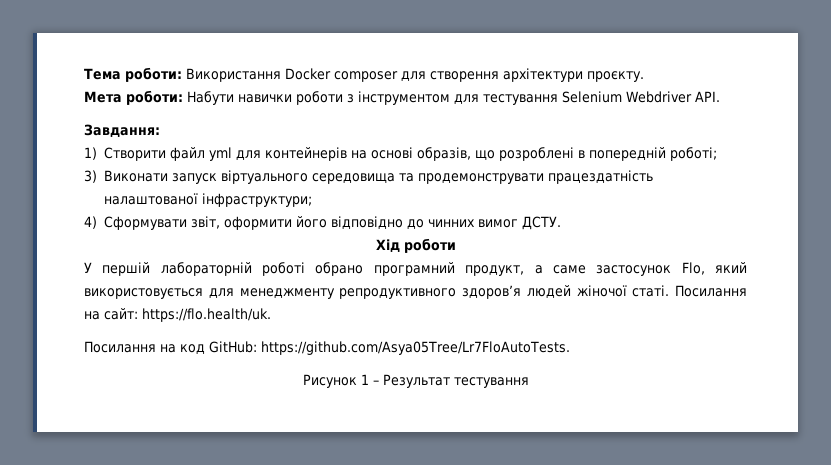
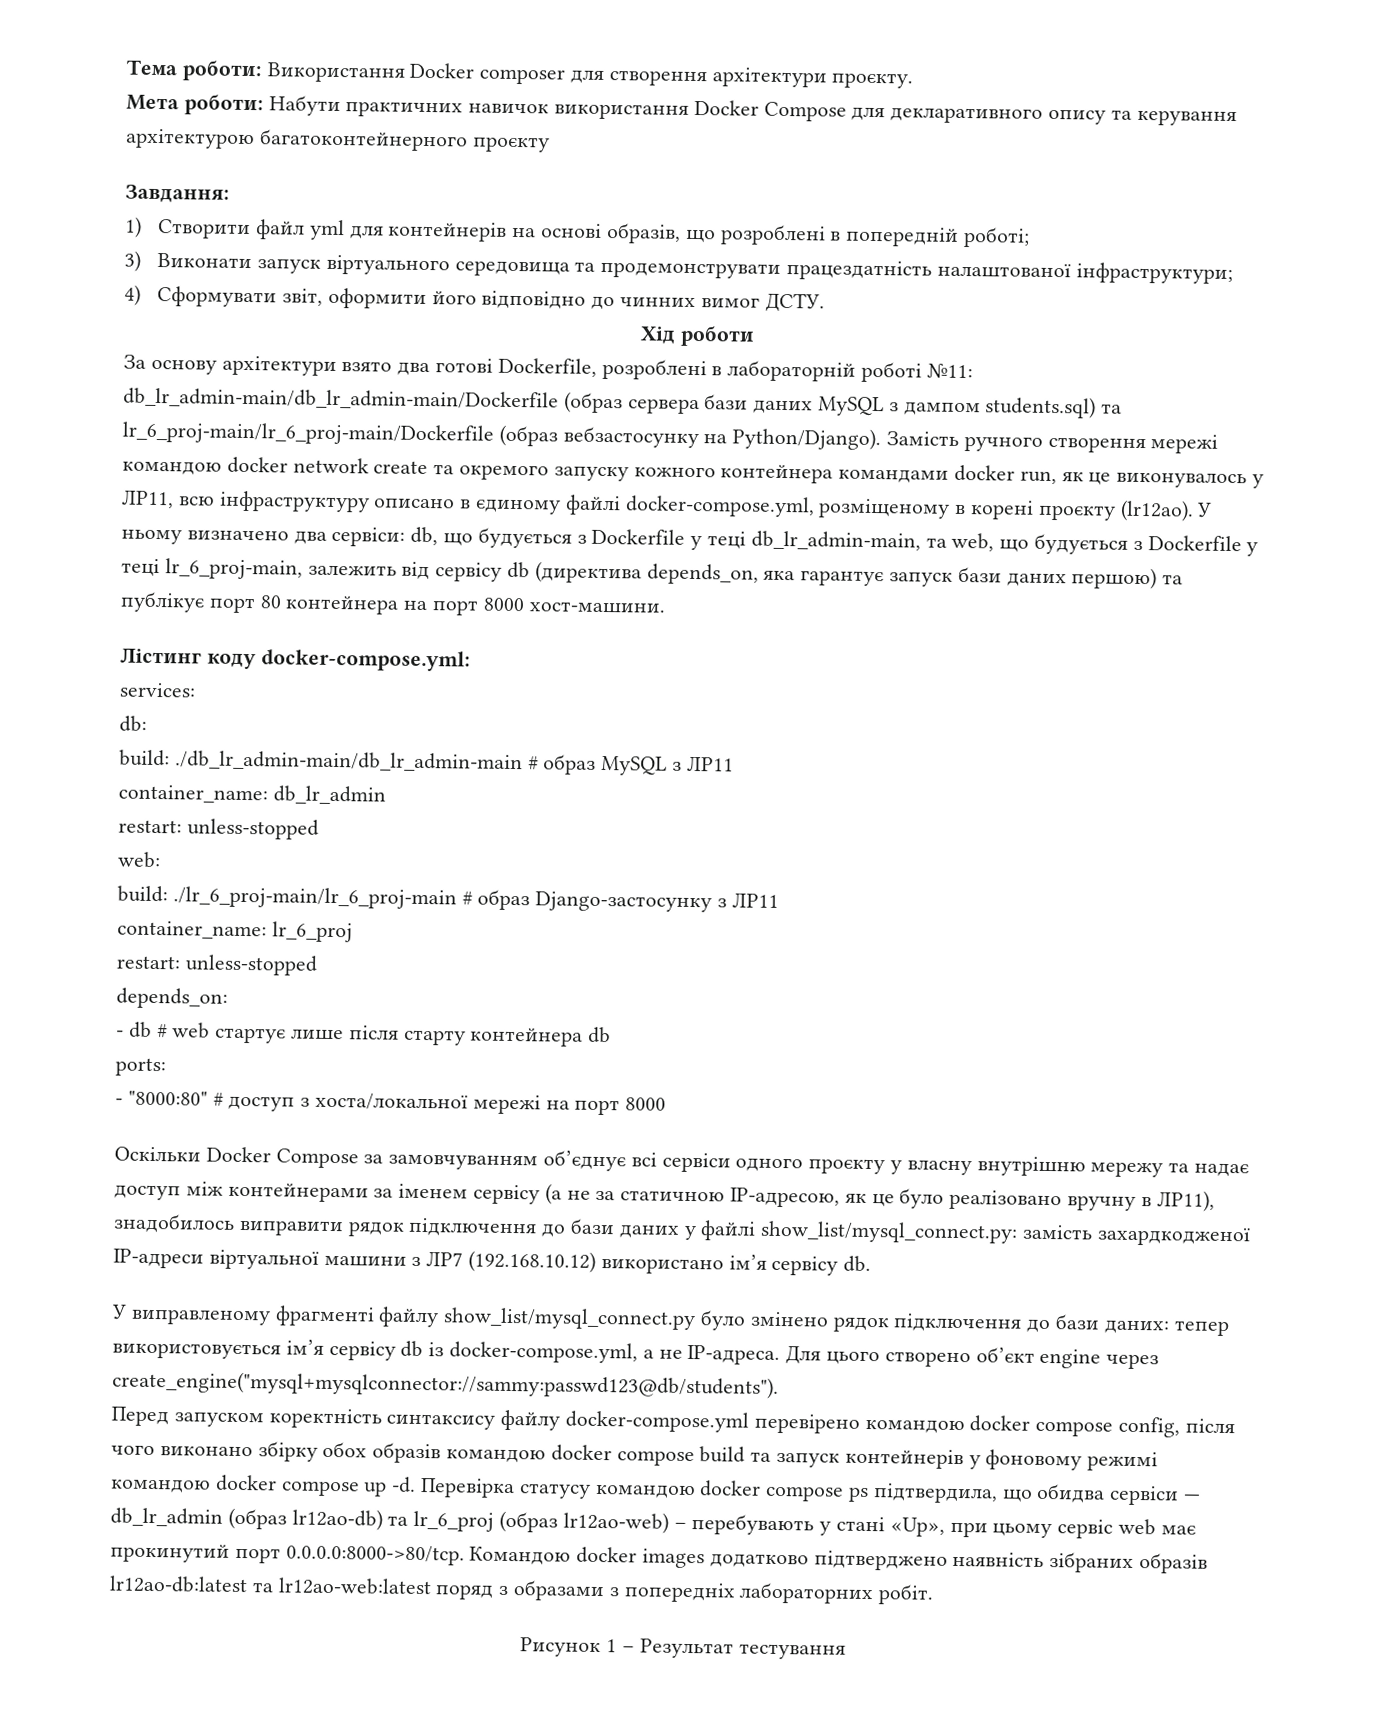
[238,91,720,105] навички роботи з інструментом для тестування Selenium Webdriver API. -> [345,99,1237,127] [126,128,550,153] практичних навичок використання Docker Compose для декларативного опису та керування архітектурою багатоконтейнерного проєкту
[84,262,748,276] [84,285,747,299] [84,308,271,322] [84,341,570,355] У першій лабораторній роботі обрано програмний продукт, а саме застосунок Flo, який використовується для менеджменту репродуктивного здоров’я людей жіночої статі. Посилання на сайт: https://flo.health/uk. // Посилання на код GitHub: https://github.com/Asya05Tree/Lr7FloAutoTests. -> [123,354,973,383] [123,387,1123,419] [122,421,1219,454] [122,456,1265,489] [121,489,1213,522] [121,526,1259,557] [121,558,1184,590] [120,591,665,616] [120,647,471,672] [119,682,196,698] [119,715,147,732] [119,749,734,776] [118,784,386,805] [118,818,319,840] [117,851,161,869] [117,885,779,913] [117,920,353,943] [116,954,317,976] [116,987,228,1009] [116,1021,612,1047] [115,1057,166,1077] [115,1090,667,1116] [114,1146,1250,1178] [114,1181,1215,1212] [113,1213,1251,1247] [113,1248,872,1276] [111,1304,1229,1337] [112,1339,1160,1370] [112,1370,779,1400] [111,1406,1235,1438] [111,1441,1159,1472] [110,1474,1202,1506] [110,1507,1196,1539] [110,1543,1209,1574] [109,1575,935,1605] За основу архітектури взято два готові Dockerfile, розроблені в лабораторній роботі №11: db_lr_admin-main/db_lr_admin-main/Dockerfile (образ сервера бази даних MySQL з дампом students.sql) та lr_6_proj-main/lr_6_proj-main/Dockerfile (образ вебзастосунку на Python/Django). Замість ручного створення мережі командою docker network create та окремого запуску кожного контейнера командами docker run, як це виконувалось у ЛР11, всю інфраструктуру описано в єдиному файлі docker-compose.yml, розміщеному в корені проєкту (lr12ao). У ньому визначено два сервіси: db, що будується з Dockerfile у теці db_lr_admin-main, та web, що будується з Dockerfile у теці lr_6_proj-main, залежить від сервісу db (директива depends_on, яка гарантує запуск бази даних першою) та публікує порт 80 контейнера на порт 8000 хост-машини. // Лістинг коду docker-compose.yml: // services: // db: // build: ./db_lr_admin-main/db_lr_admin-main # образ MySQL з ЛР11 // container_name: db_lr_admin // restart: unless-stopped // web: // build: ./lr_6_proj-main/lr_6_proj-main # образ Django-застосунку з ЛР11 // container_name: lr_6_proj // restart: unless-stopped // depends_on: // - db # web стартує лише після старту контейнера db // ports: // - "8000:80" # доступ з хоста/локальної мережі на порт 8000 // Оскільки Docker Compose за замовчуванням об’єднує всі сервіси одного проєкту у власну внутрішню мережу та надає доступ між контейнерами за іменем сервісу (а не за статичною IP-адресою, як це було реалізовано вручну в ЛР11), знадобилось виправити рядок підключення до бази даних у файлі show_list/mysql_connect.py: замість захардкодженої IP-адреси віртуальної машини з ЛР7 (192.168.10.12) використано ім’я сервісу db. // У виправленому фрагменті файлу show_list/mysql_connect.py було змінено рядок підключення до бази даних: тепер використовується ім’я сервісу db із docker-compose.yml, а не IP‑адреса. Для цього створено об’єкт engine через create_engine("mysql+mysqlconnector://sammy:passwd123@db/students"). // Перед запуском коректність синтаксису файлу docker-compose.yml перевірено командою docker compose config, після чого виконано збірку обох образів командою docker compose build та запуск контейнерів у фоновому режимі командою docker compose up -d. Перевірка статусу командою docker compose ps підтвердила, що обидва сервіси — db_lr_admin (образ lr12ao-db) та lr_6_proj (образ lr12ao-web) – перебувають у стані «Up», при цьому сервіс web має прокинутий порт 0.0.0.0:8000->80/tcp. Командою docker images додатково підтверджено наявність зібраних образів lr12ao-db:latest та lr12ao-web:latest поряд з образами з попередніх лабораторних робіт.

